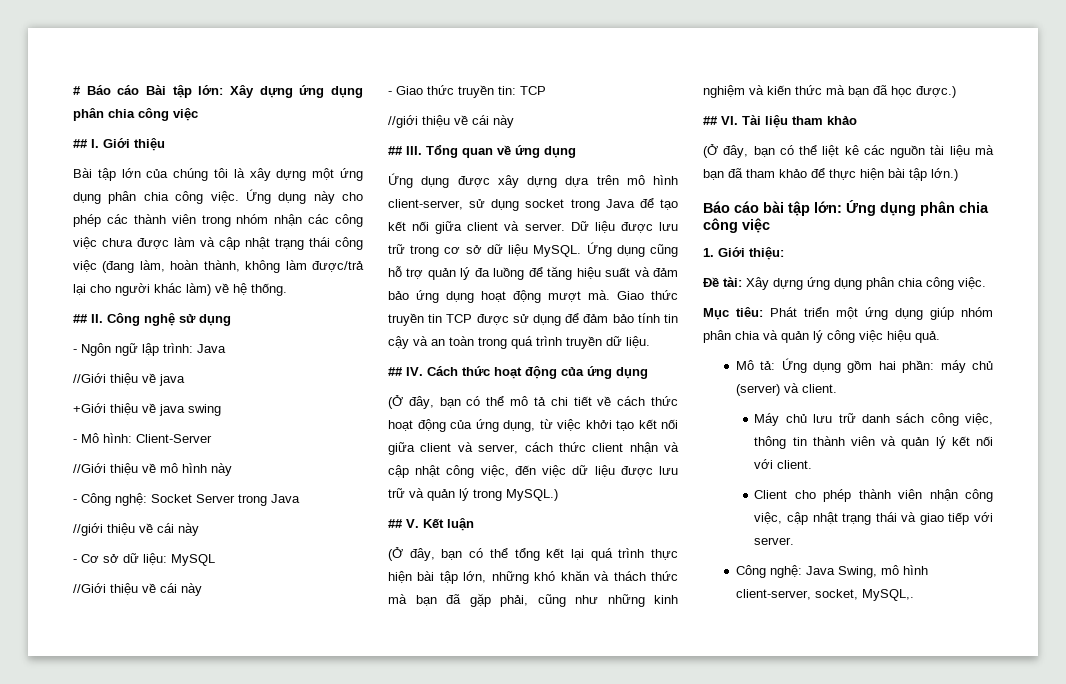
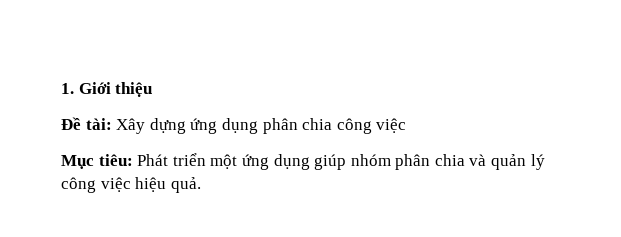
[73,85,363,98] [73,108,198,121] [73,138,165,151] [73,168,364,181] [73,189,363,204] [73,214,363,227] [73,237,363,250] [73,260,364,273] [73,283,287,296] [73,313,231,326] [73,343,226,356] [73,373,185,386] [73,403,221,416] [73,433,212,443] [73,463,232,476] [73,493,300,506] [73,523,199,536] [73,553,215,566] [73,583,202,596] [388,85,546,98] [388,115,514,128] [388,144,576,158] [388,173,678,188] [388,198,678,211] [388,221,678,234] [388,242,678,257] [388,266,678,280] [388,290,678,303] [388,313,678,326] [388,336,650,349] [388,366,648,379] [388,395,678,409] [388,419,678,432] [388,442,679,455] [388,465,678,478] [388,488,558,501] [388,518,474,531] [388,547,678,561] [388,570,678,584] [388,593,678,607] [703,85,956,98] [703,115,857,128] [703,144,994,158] [703,168,958,181] [703,200,989,216] [703,218,770,233] [703,247,784,260] # Báo cáo Bài tập lớn: Xây dựng ứng dụng phân chia công việc // ## I. Giới thiệu // Bài tập lớn của chúng tôi là xây dựng một ứng dụng phân chia công việc. Ứng dụng này cho phép các thành viên trong nhóm nhận các công việc chưa được làm và cập nhật trạng thái công việc (đang làm, hoàn thành, không làm được/trả lại cho người khác làm) về hệ thống. // ## II. Công nghệ sử dụng // - Ngôn ngữ lập trình: Java // //Giới thiệu về java // +Giới thiệu về java swing // - Mô hình: Client-Server // //Giới thiệu về mô hình này // - Công nghệ: Socket Server trong Java // //giới thiệu về cái này // - Cơ sở dữ liệu: MySQL // //Giới thiệu về cái này // - Giao thức truyền tin: TCP // //giới thiệu về cái này // ## III. Tổng quan về ứng dụng // Ứng dụng được xây dựng dựa trên mô hình client-server, sử dụng socket trong Java để tạo kết nối giữa client và server. Dữ liệu được lưu trữ trong cơ sở dữ liệu MySQL. Ứng dụng cũng hỗ trợ quản lý đa luồng để tăng hiệu suất và đảm bảo ứng dụng hoạt động mượt mà. Giao thức truyền tin TCP được sử dụng để đảm bảo tính tin cậy và an toàn trong quá trình truyền dữ liệu. // ## IV. Cách thức hoạt động của ứng dụng // (Ở đây, bạn có thể mô tả chi tiết về cách thức hoạt động của ứng dụng, từ việc khởi tạo kết nối giữa client và server, cách thức client nhận và cập nhật công việc, đến việc dữ liệu được lưu trữ và quản lý trong MySQL.) // ## V. Kết luận // (Ở đây, bạn có thể tổng kết lại quá trình thực hiện bài tập lớn, những khó khăn và thách thức mà bạn đã gặp phải, cũng như những kinh nghiệm và kiến thức mà bạn đã học được.) // ## VI. Tài liệu tham khảo // (Ở đây, bạn có thể liệt kê các nguồn tài liệu mà bạn đã tham khảo để thực hiện bài tập lớn.) // Báo cáo bài tập lớn: Ứng dụng phân chia công việc // 1. Giới thiệu: -> [61,82,153,97] 1. Giới thiệu
[958,277,986,289] việc. -> [376,118,407,133] việc
[735,358,993,373] [735,383,837,396] [754,413,993,426] [754,436,993,449] [754,459,813,469] [754,489,993,502] [754,512,993,525] [754,537,795,545] [735,565,928,578] [735,589,914,601] // Mô tả: Ứng dụng gồm hai phần: máy chủ (server) và client. // Máy chủ lưu trữ danh sách công việc, thông tin thành viên và quản lý kết nối với client. // Client cho phép thành viên nhận công việc, cập nhật trạng thái và giao tiếp với server. // Công nghệ: Java Swing, mô hình client-server, socket, MySQL,. -> (201, 185) none

